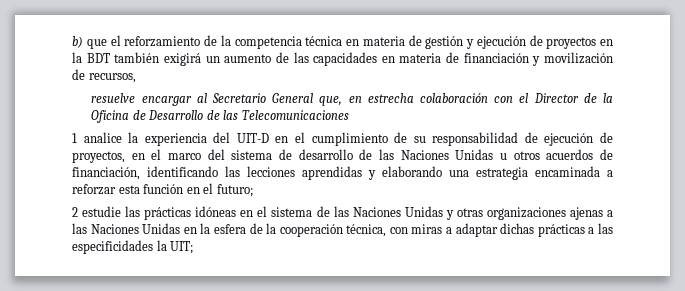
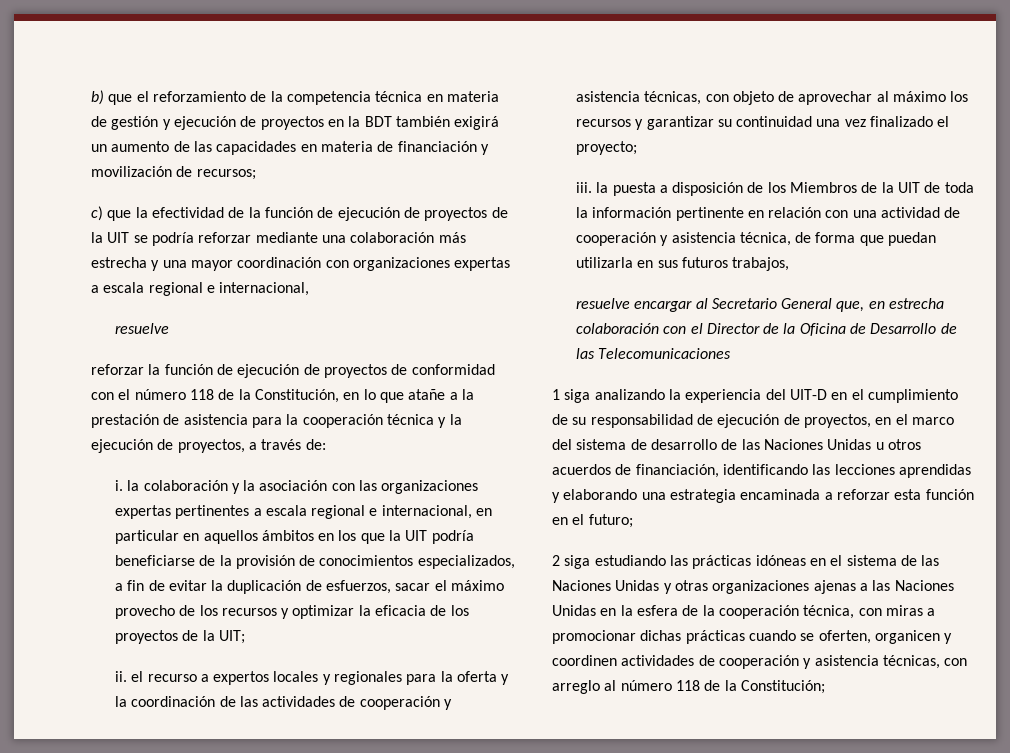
[88,73,136,83] recursos, -> [196,169,256,180] [91,206,508,221] [91,232,466,246] [91,257,511,271] [91,282,310,296] [114,323,169,334] [91,364,495,378] [91,389,474,403] [91,414,462,428] [91,439,326,453] [114,480,479,494] [114,505,493,519] [114,530,474,544] [114,555,515,569] [114,580,505,594] [114,605,469,619] [114,630,245,644] [114,671,510,685] [114,696,453,710] [575,91,969,105] [575,116,950,130] [575,141,637,155] [575,182,974,196] [575,207,961,221] [575,232,937,246] [575,257,790,271] recursos; // c) que la efectividad de la función de ejecución de proyectos de la UIT se podría reforzar mediante una colaboración más estrecha y una mayor coordinación con organizaciones expertas a escala regional e internacional, // resuelve // reforzar la función de ejecución de proyectos de conformidad con el número 118 de la Constitución, en lo que atañe a la prestación de asistencia para la cooperación técnica y la ejecución de proyectos, a través de: // i. la colaboración y la asociación con las organizaciones expertas pertinentes a escala regional e internacional, en particular en aquellos ámbitos en los que la UIT podría beneficiarse de la provisión de conocimientos especializados, a fin de evitar la duplicación de esfuerzos, sacar el máximo provecho de los recursos y optimizar la eficacia de los proyectos de la UIT; // ii. el recurso a expertos locales y regionales para la oferta y la coordinación de las actividades de cooperación y asistencia técnicas, con objeto de aprovechar al máximo los recursos y garantizar su continuidad una vez finalizado el proyecto; // iii. la puesta a disposición de los Miembros de la UIT de toda la información pertinente en relación con una actividad de cooperación y asistencia técnica, de forma que puedan utilizarla en sus futuros trabajos,
[83,132,122,143] analice -> [564,389,665,403] siga analizando
[82,206,122,217] estudie -> [564,555,666,569] siga estudiando
[455,223,498,237] adaptar -> [552,630,636,644] promocionar
[588,223,613,234] [72,240,194,254] a las especificidades la UIT; -> [748,630,953,644] [552,655,968,669] [552,680,825,694] cuando se oferten, organicen y coordinen actividades de cooperación y asistencia técnicas, con arreglo al número 118 de la Constitución;

